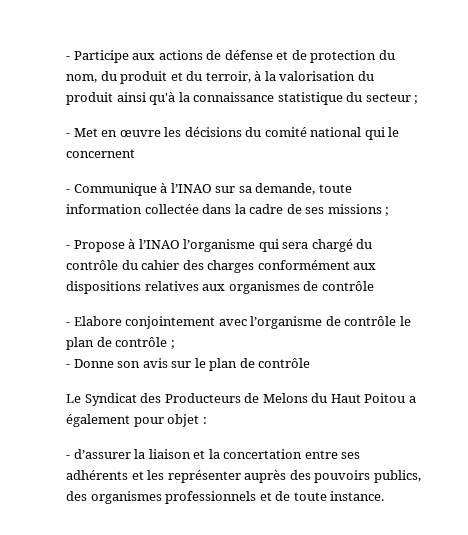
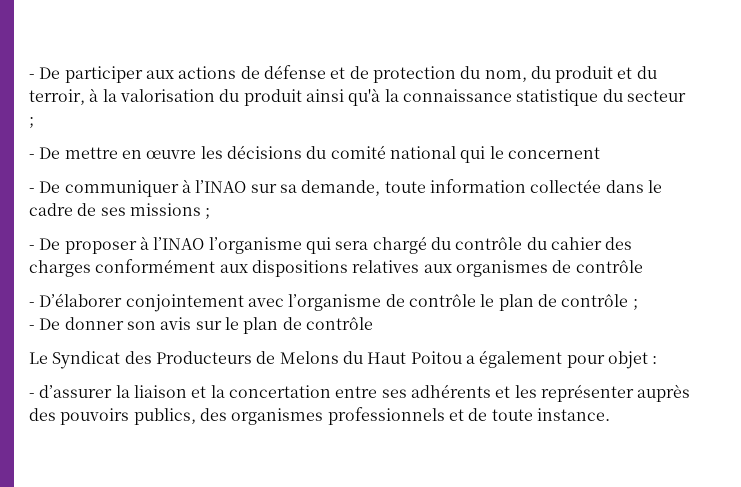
[66,50,129,63] - Participe -> [29,66,143,83] - De participer
[73,128,98,137] Met -> [39,147,118,159] De mettre
[73,183,157,196] Communique -> [39,180,179,197] De communiquer
[234,204,246,214] la -> [647,180,662,193] le
[73,240,125,252] Propose -> [39,238,137,254] De proposer
[73,316,122,326] Elabore -> [39,293,123,307] D’élaborer
[73,359,114,368] Donne -> [39,317,124,330] De donner

